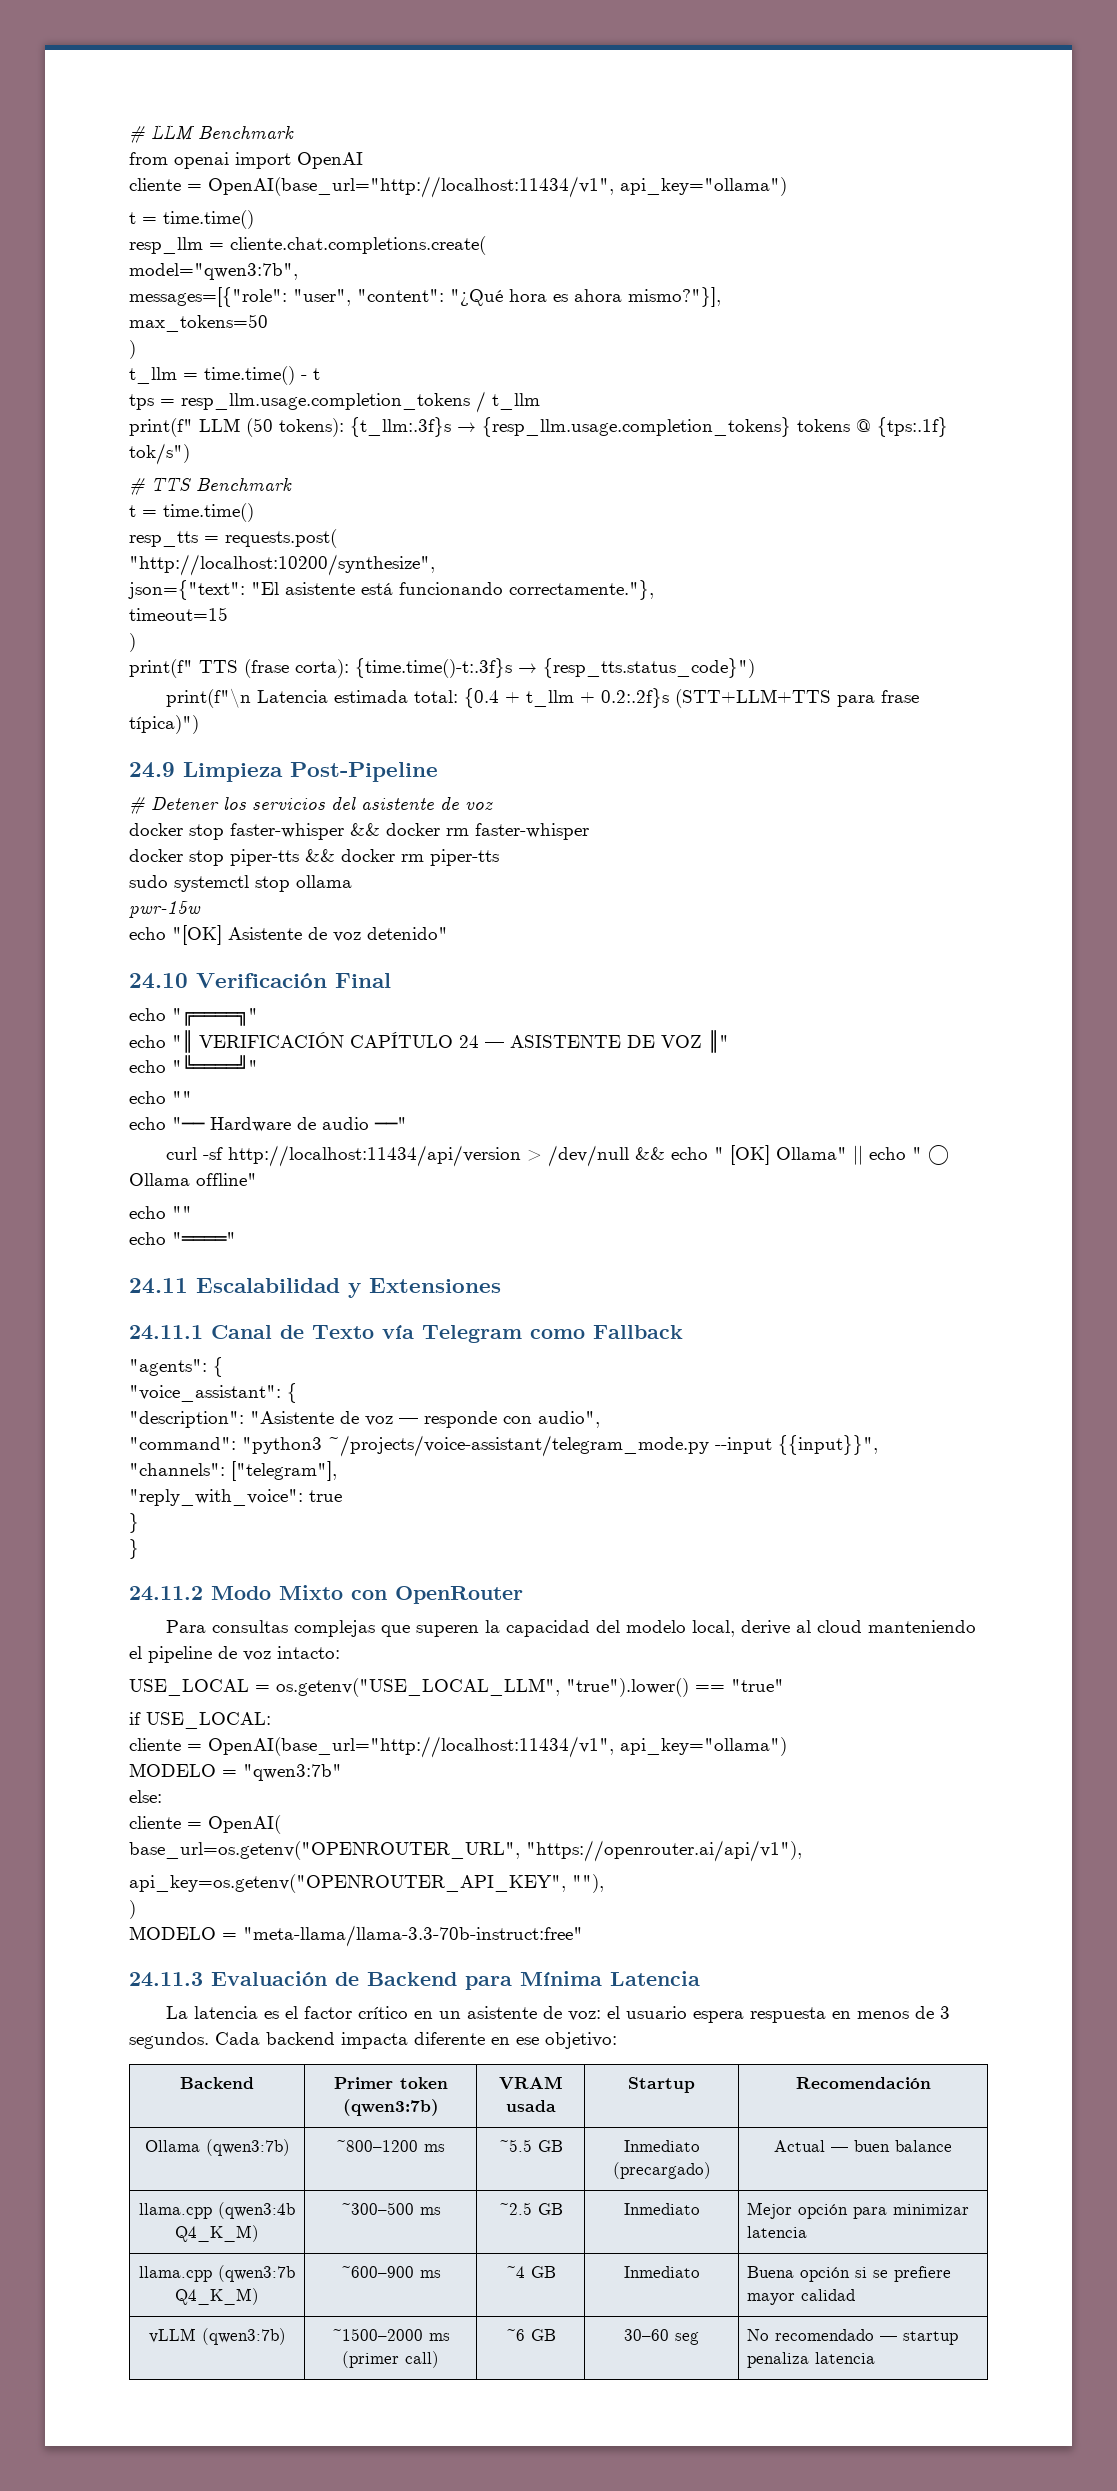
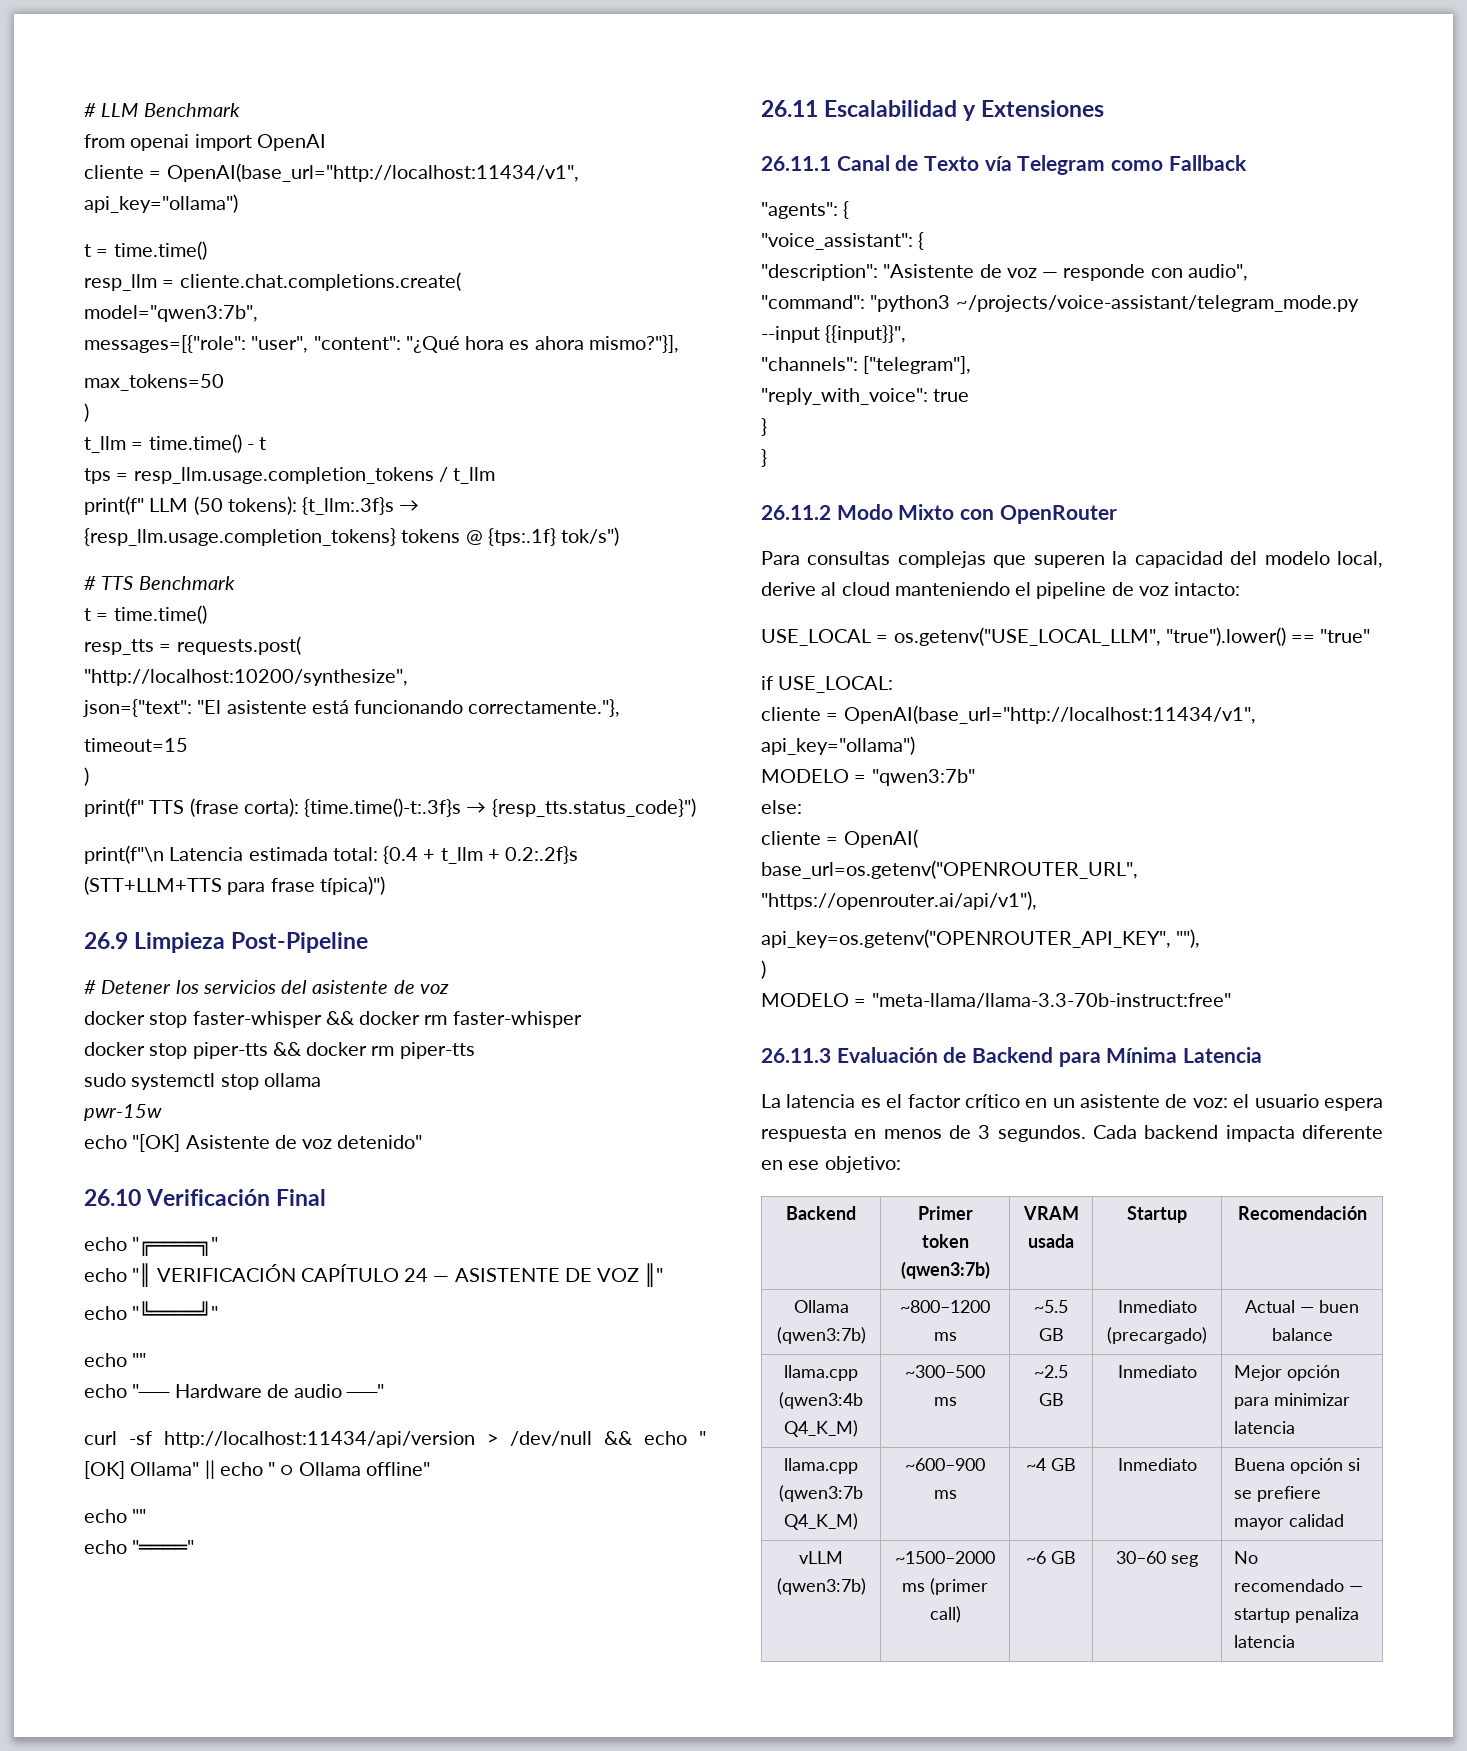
[129,762,175,778] 24.9 -> [84,932,128,949] 26.9
[129,973,188,989] 24.10 -> [84,1189,141,1206] 26.10
[129,1278,188,1294] 24.11 -> [761,100,818,117] 26.11
[129,1325,203,1340] 24.11.1 -> [761,156,831,171] 26.11.1
[129,1586,203,1601] 24.11.2 -> [761,505,831,520] 26.11.2
[129,1972,203,1987] 24.11.3 -> [761,1048,831,1063] 26.11.3

